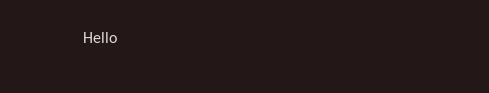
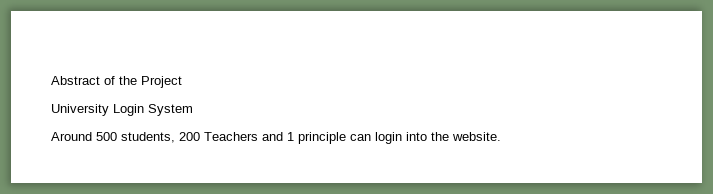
[83,32,117,43] Hello -> [51,76,182,88] [51,104,193,116] [51,132,501,144] Abstract of the Project // University Login System // Around 500 students, 200 Teachers and 1 principle can login into the website.

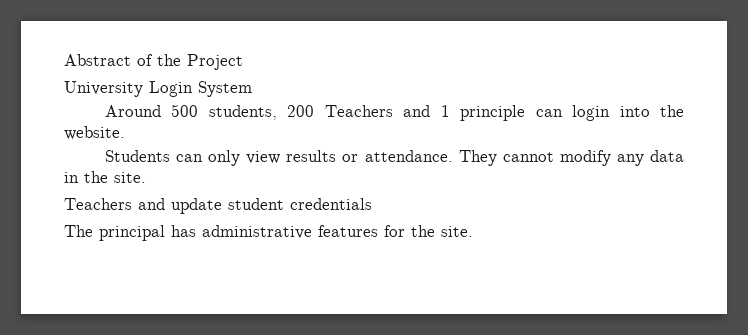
(501, 136) none -> [104,150,685,166] [64,171,146,183] [64,198,372,214] [64,225,473,241] // Students can only view results or attendance. They cannot modify any data in the site. // Teachers and update student credentials // The principal has administrative features for the site.

